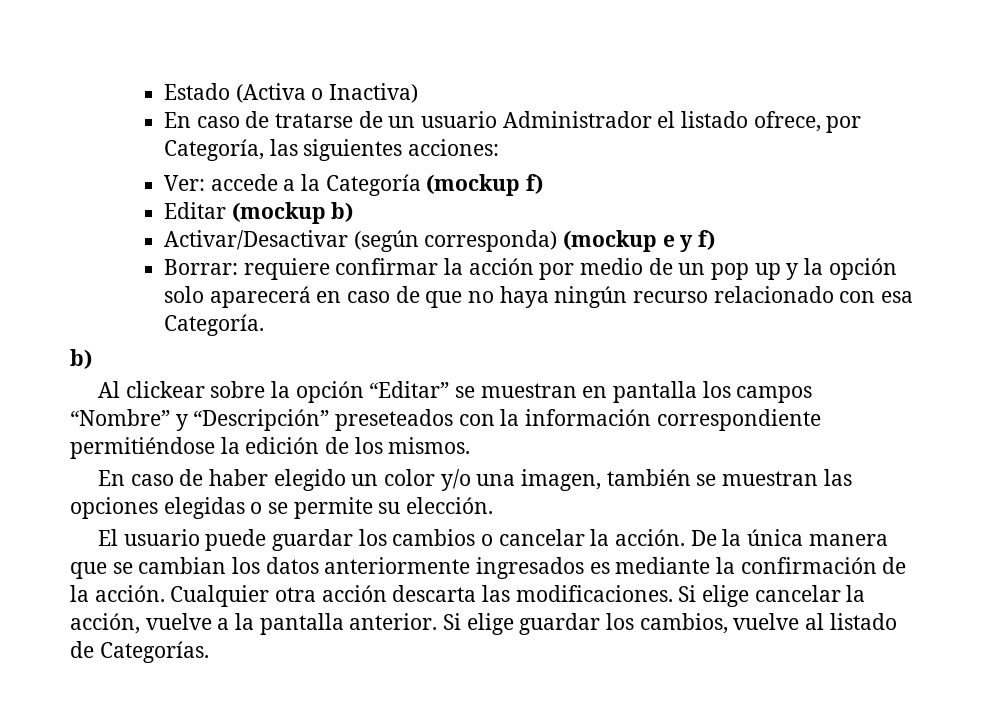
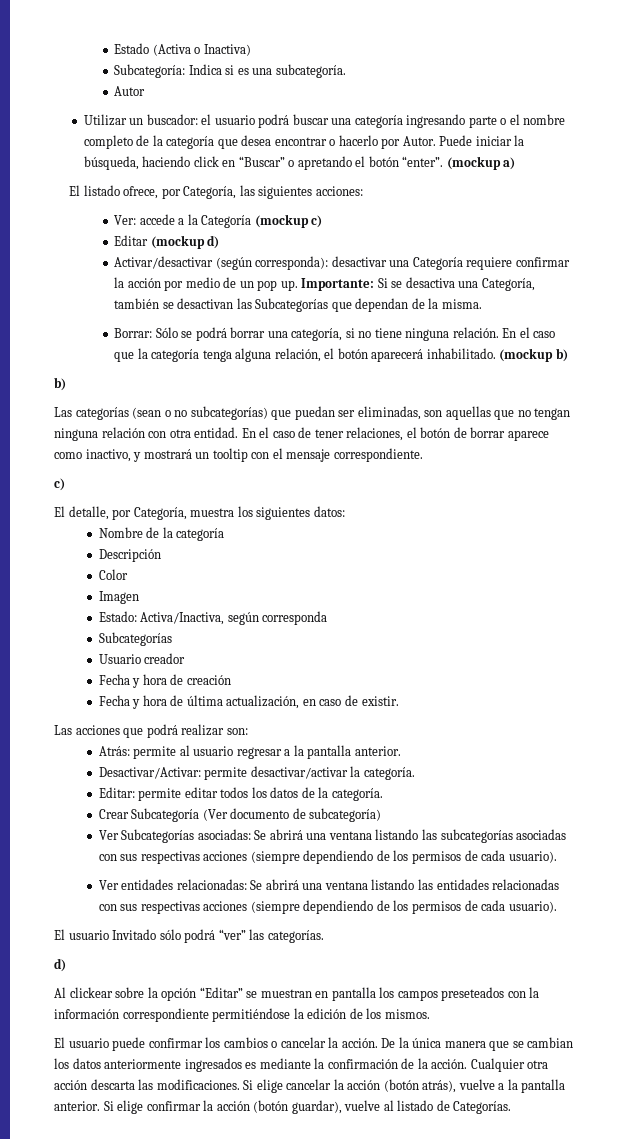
[163,111,676,128] En caso de tratarse de un usuario Administrador el -> [114,64,346,78] [114,86,146,96] [83,114,566,128] [83,135,525,149] [83,156,516,170] [69,185,81,196] Subcategoría: Indica si es una subcategoría. // Autor // Utilizar un buscador: el usuario podrá buscar una categoría ingresando parte o el nombre completo de la categoría que desea encontrar o hacerlo por Autor. Puede iniciar la búsqueda, haciendo click en “Buscar” o apretando el botón “enter”. (mockup a) // El
[525,174,543,194] f) -> [311,215,323,228] c)
[331,202,354,222] [163,230,715,252] [163,259,238,275] b) // Activar/Desactivar (según corresponda) (mockup e y f) // Borrar: -> [207,235,220,249] [114,256,463,270] d) // Activar/desactivar (según corresponda): desactivar una Categoría
[754,258,897,280] [163,286,913,308] [163,314,264,336] [70,349,92,369] up y la opción solo aparecerá en caso de que no haya ningún recurso relacionado con esa Categoría. // b) -> [280,277,535,291] [114,298,482,312] [114,327,556,341] [114,348,568,362] [54,377,66,391] [54,406,571,420] [54,427,549,441] [54,448,423,462] [54,478,65,491] [54,506,345,520] [98,527,225,541] [98,549,161,562] [98,569,128,580] [98,591,139,604] [98,611,328,625] [98,632,172,646] [98,653,186,664] [98,674,231,688] [98,695,399,709] [54,724,248,738] [98,745,402,759] [98,766,415,780] [98,787,384,801] [98,808,382,822] [98,829,567,843] [98,850,557,864] [98,879,560,890] [98,900,557,914] [54,929,324,943] [54,958,66,972] up. Importante: Si se desactiva una Categoría, también se desactivan las Subcategorías que dependan de la misma. // Borrar: Sólo se podrá borrar una categoría, si no tiene ninguna relación. En el caso que la categoría tenga alguna relación, el botón aparecerá inhabilitado. (mockup b) // b) // Las categorías (sean o no subcategorías) que puedan ser eliminadas, son aquellas que no tengan ninguna relación con otra entidad. En el caso de tener relaciones, el botón de borrar aparece como inactivo, y mostrará un tooltip con el mensaje correspondiente. // c) // El detalle, por Categoría, muestra los siguientes datos: // Nombre de la categoría // Descripción // Color // Imagen // Estado: Activa/Inactiva, según corresponda // Subcategorías // Usuario creador // Fecha y hora de creación // Fecha y hora de última actualización, en caso de existir. // Las acciones que podrá realizar son: // Atrás: permite al usuario regresar a la pantalla anterior. // Desactivar/Activar: permite desactivar/activar la categoría. // Editar: permite editar todos los datos de la categoría. // Crear Subcategoría (Ver documento de subcategoría) // Ver Subcategorías asociadas: Se abrirá una ventana listando las subcategorías asociadas con sus respectivas acciones (siempre dependiendo de los permisos de cada usuario). // Ver entidades relacionadas: Se abrirá una ventana listando las entidades relacionadas con sus respectivas acciones (siempre dependiendo de los permisos de cada usuario). // El usuario Invitado sólo podrá “ver” las categorías. // d)
[70,409,330,431] “Nombre” y “Descripción” -> (438, 995) none
[97,469,852,491] [70,497,494,519] // En caso de haber elegido un color y/o una imagen, también se muestran las opciones elegidas o se permite su elección. -> (430, 1014) none
[271,529,353,551] guardar -> [148,1038,203,1048] confirmar
[70,613,140,634] acción, -> [347,1079,457,1093] acción (botón atrás),
[519,613,728,635] guardar los cambios, -> [146,1100,342,1114] confirmar la acción (botón guardar),

